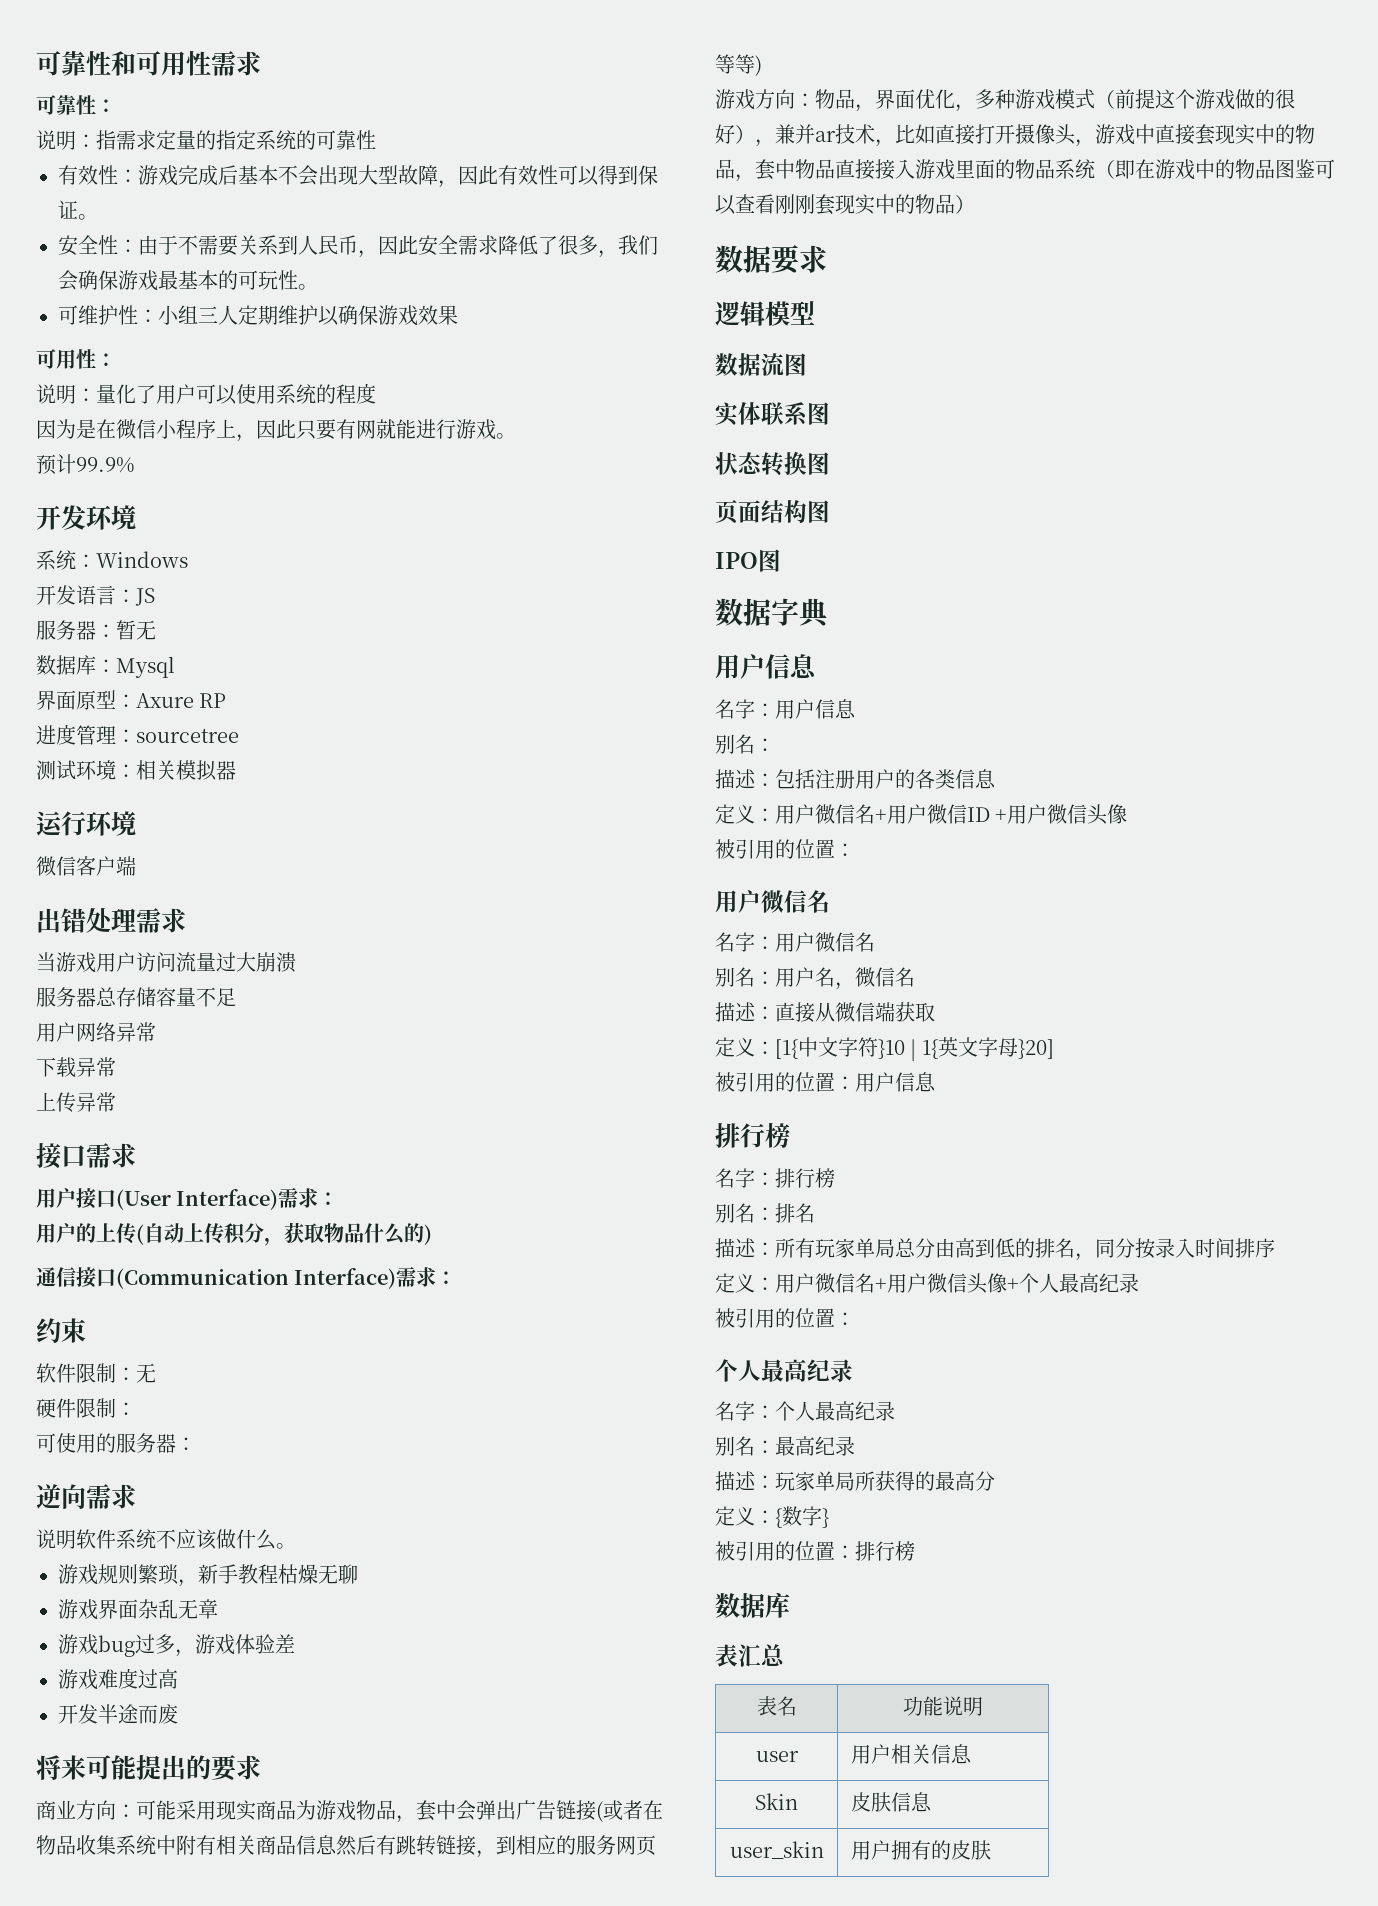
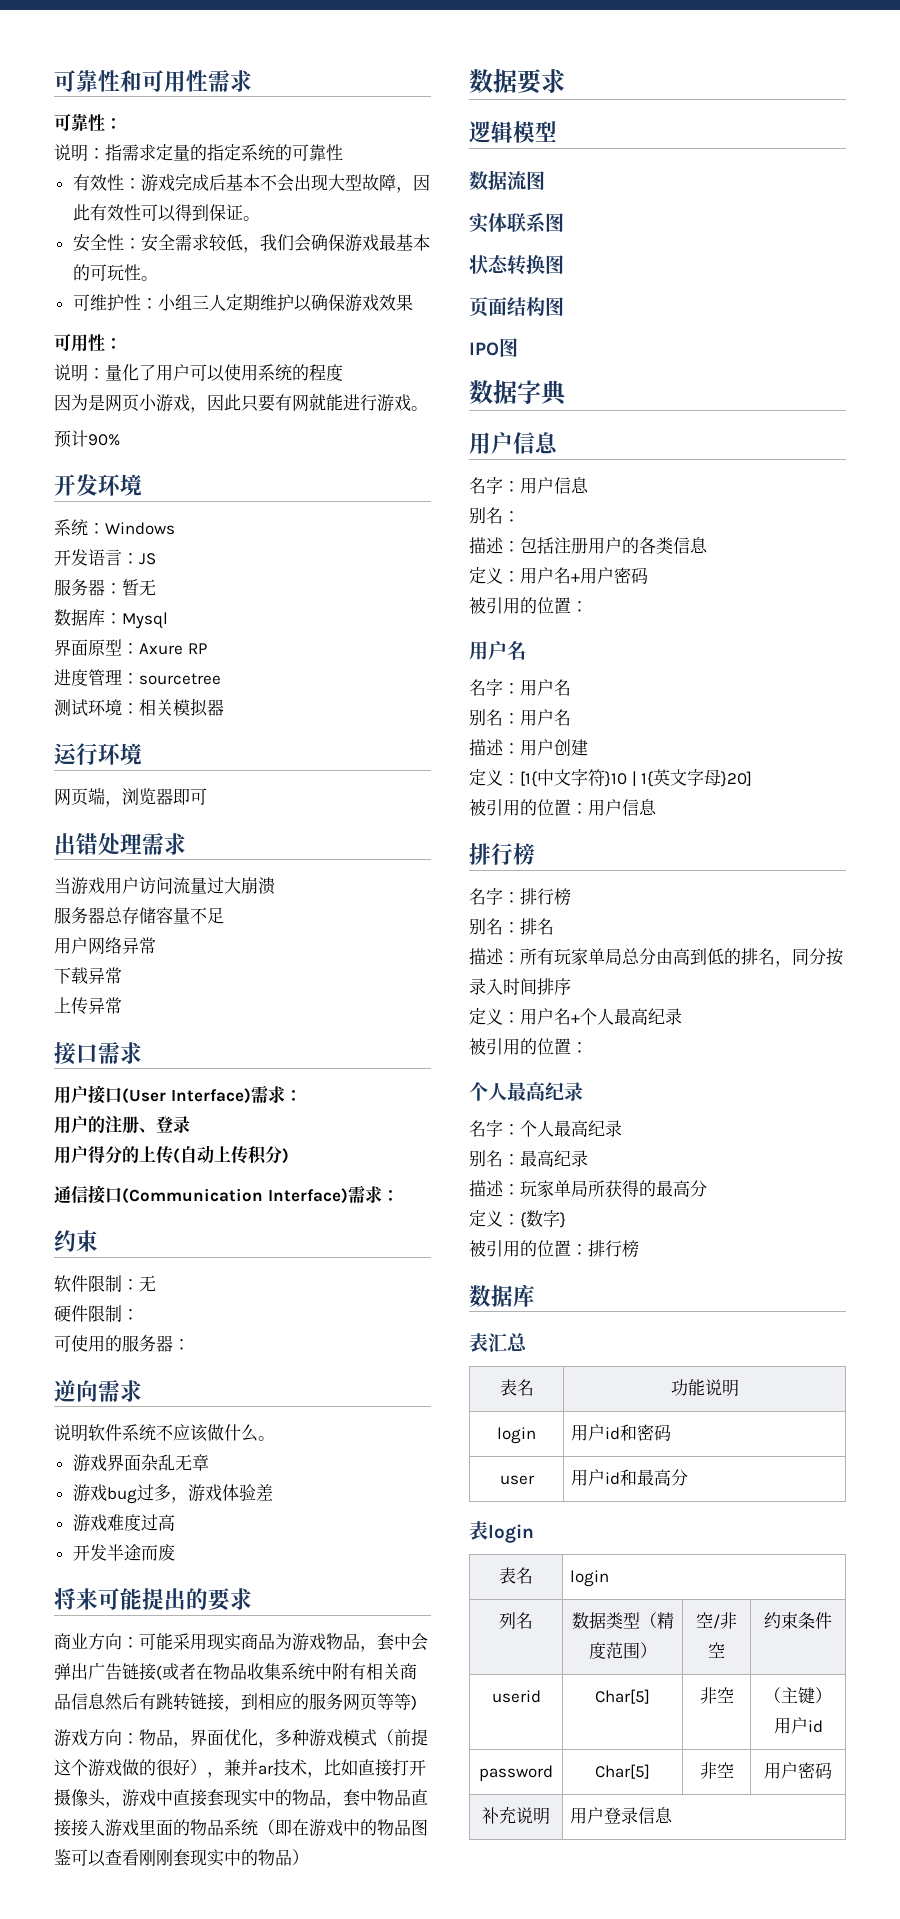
[138,235,598,258] 由于不需要关系到人民币，因此安全需求降低了很多 -> [140,234,243,252] 安全需求较低
[96,419,236,439] 在微信小程序上 -> [105,394,190,412] 网页小游戏
[76,457,134,473] 99.9% -> [88,434,120,446] 90%
[36,856,136,876] 微信客户端 -> [54,787,207,807] 网页端，浏览器即可
(96, 1233) none -> [105,1115,190,1134] [54,1145,139,1164] 注册、登录 // 用户得分的
[264,1222,424,1246] ，获取物品什么的 -> (282, 1155) none
[58,1564,358,1587] // 游戏规则繁琐，新手教程枯燥无聊 -> (275, 1438) none
[815,804,1128,825] 微信名+用户微信ID +用户微信头像 -> [554,567,648,584] 名+用户密码
[761,890,807,913] 微信 -> (507, 650) none
[815,932,855,952] 微信 -> (554, 687) none
[835,967,915,990] [715,1002,935,1023] ，微信名 // 描述：直接从微信端获取 -> [469,739,588,756] // 描述：用户创建
[815,1273,1007,1294] 微信名+用户微信头像 -> [554,1008,571,1025] 名
[755,1750,799,1762] [850,1744,972,1764] [755,1793,798,1810] [850,1792,932,1812] [729,1841,824,1859] [850,1840,991,1860] user | 用户相关信息 // Skin | 皮肤信息 // user_skin | 用户拥有的皮肤 -> [497,1427,536,1444] [571,1424,672,1441] [499,1475,535,1485] [571,1469,689,1486] [469,1521,534,1543] [499,1567,533,1584] [570,1570,610,1587] [499,1612,533,1629] [571,1612,674,1629] [588,1642,657,1659] [696,1612,737,1629] [708,1642,725,1658] [764,1612,832,1629] [491,1690,541,1703] [595,1689,650,1704] [699,1687,734,1704] [764,1687,832,1704] [773,1717,823,1734] [479,1765,553,1781] [595,1764,650,1779] [699,1762,734,1779] [764,1762,832,1779] [482,1806,550,1825] [570,1807,674,1824] login | 用户id和密码 // user | 用户id和最高分 // 表login // 表名 | login // 列名 | 数据类型（精度范围） | 空/非空 | 约束条件 // userid | Char[5] | 非空 | （主键）用户id // password | Char[5] | 非空 | 用户密码 // 补充说明 | 用户登录信息

